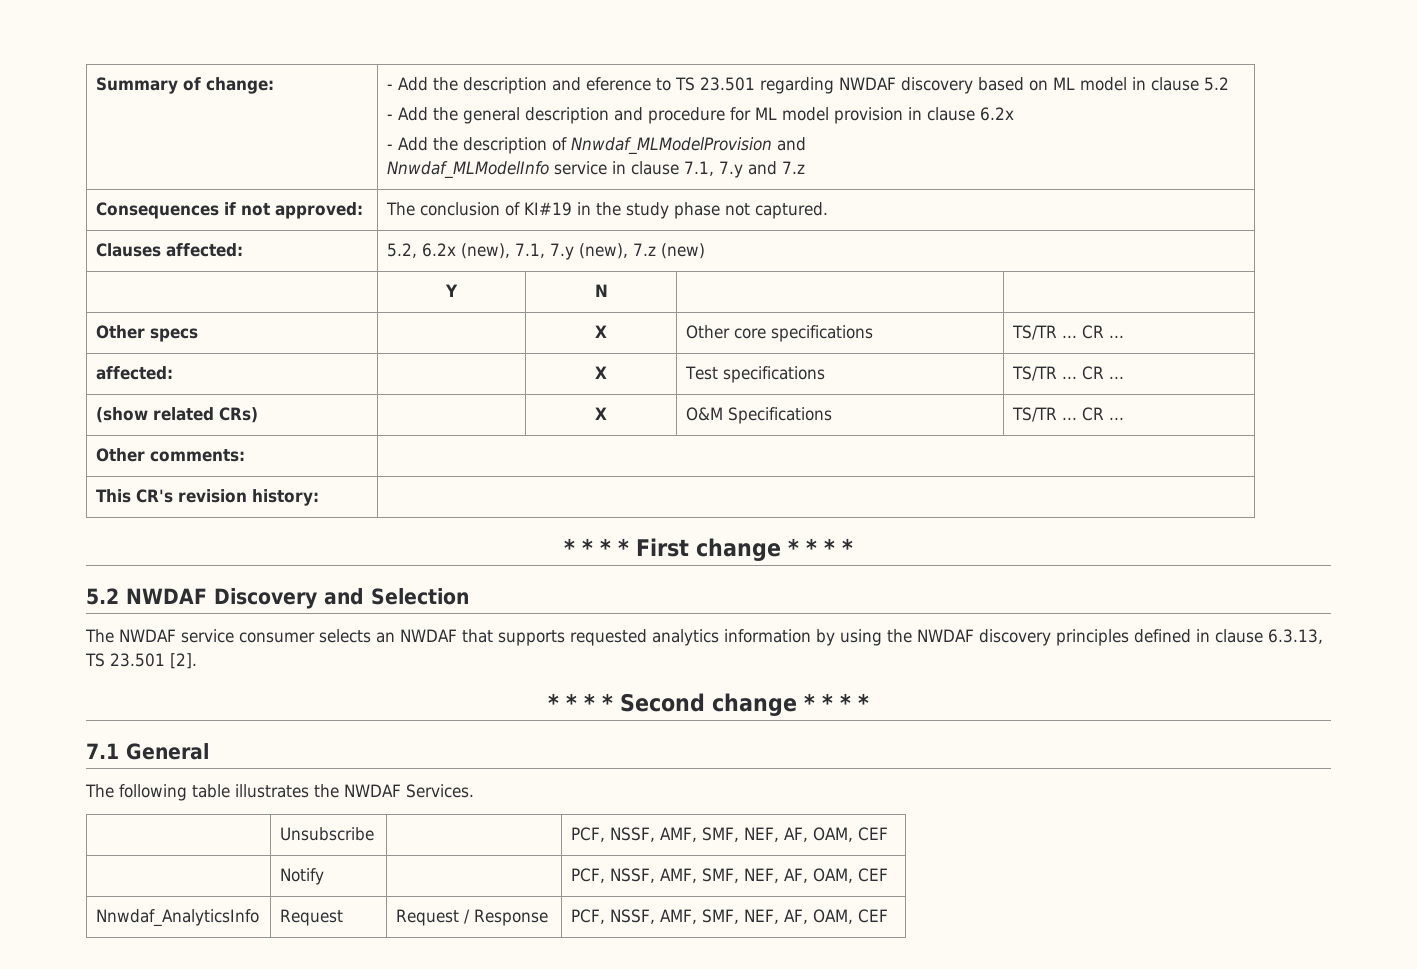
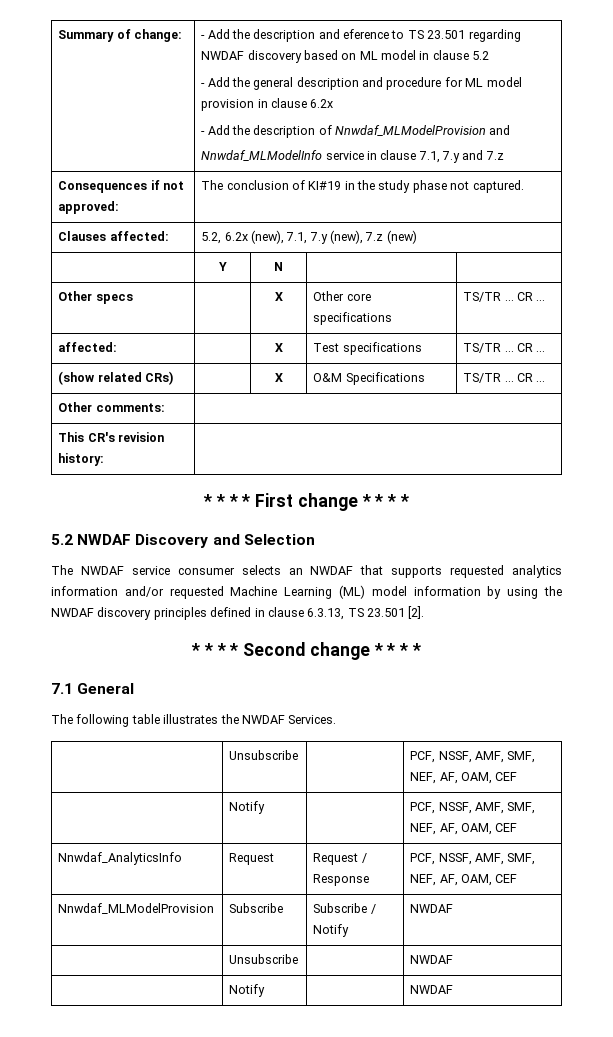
(811, 636) none -> [124,585,481,599] and/or requested Machine Learning (ML) model information
(889, 916) none -> [58,903,215,914] [229,903,284,913] [313,903,376,914] [313,924,350,937] [410,904,454,913] [229,954,299,964] [410,955,454,964] [229,984,266,997] [410,985,454,994] // Nnwdaf_MLModelProvision | Subscribe | Subscribe / Notify | NWDAF // | Unsubscribe | | NWDAF // | Notify | | NWDAF

